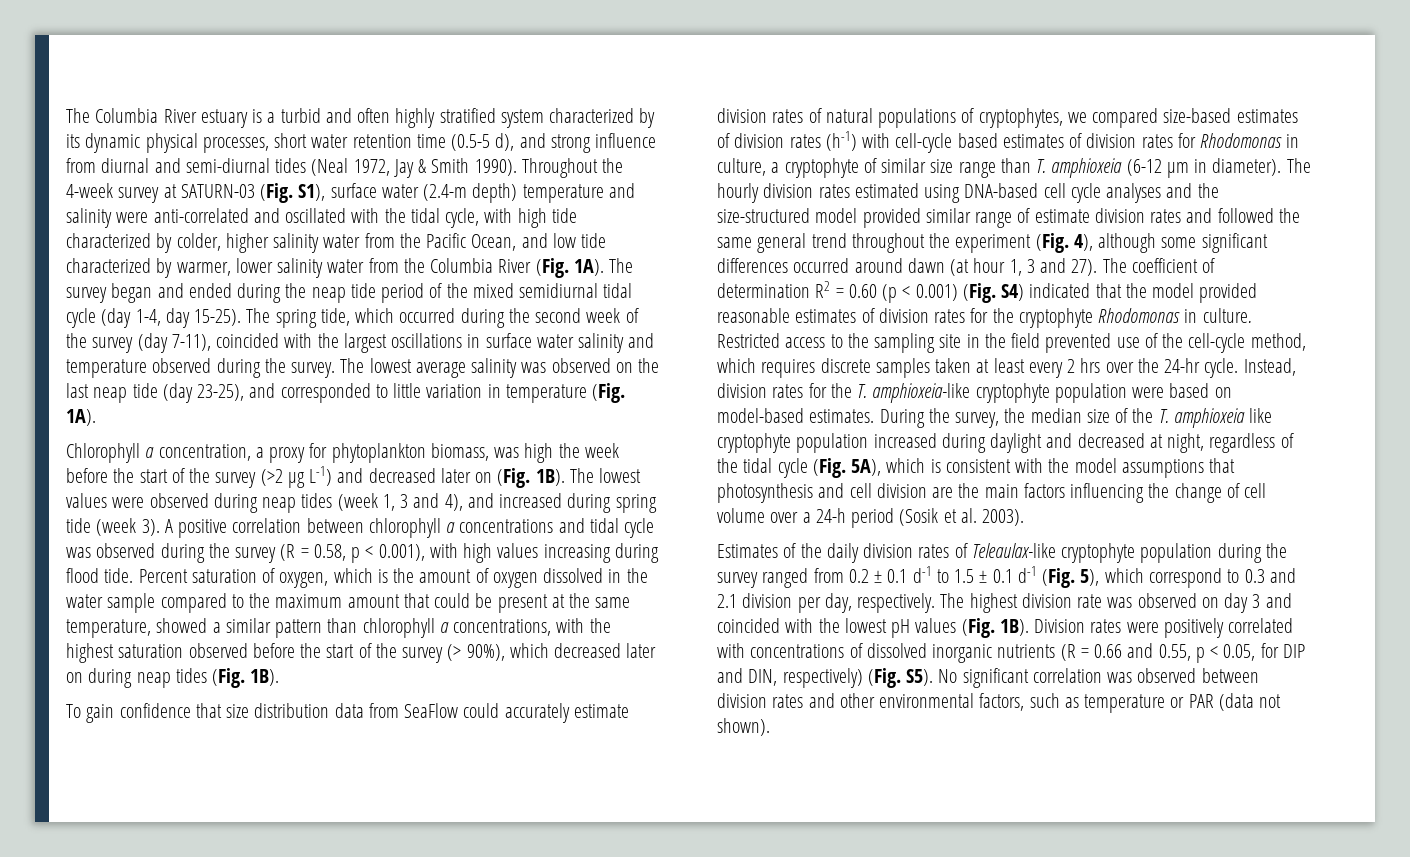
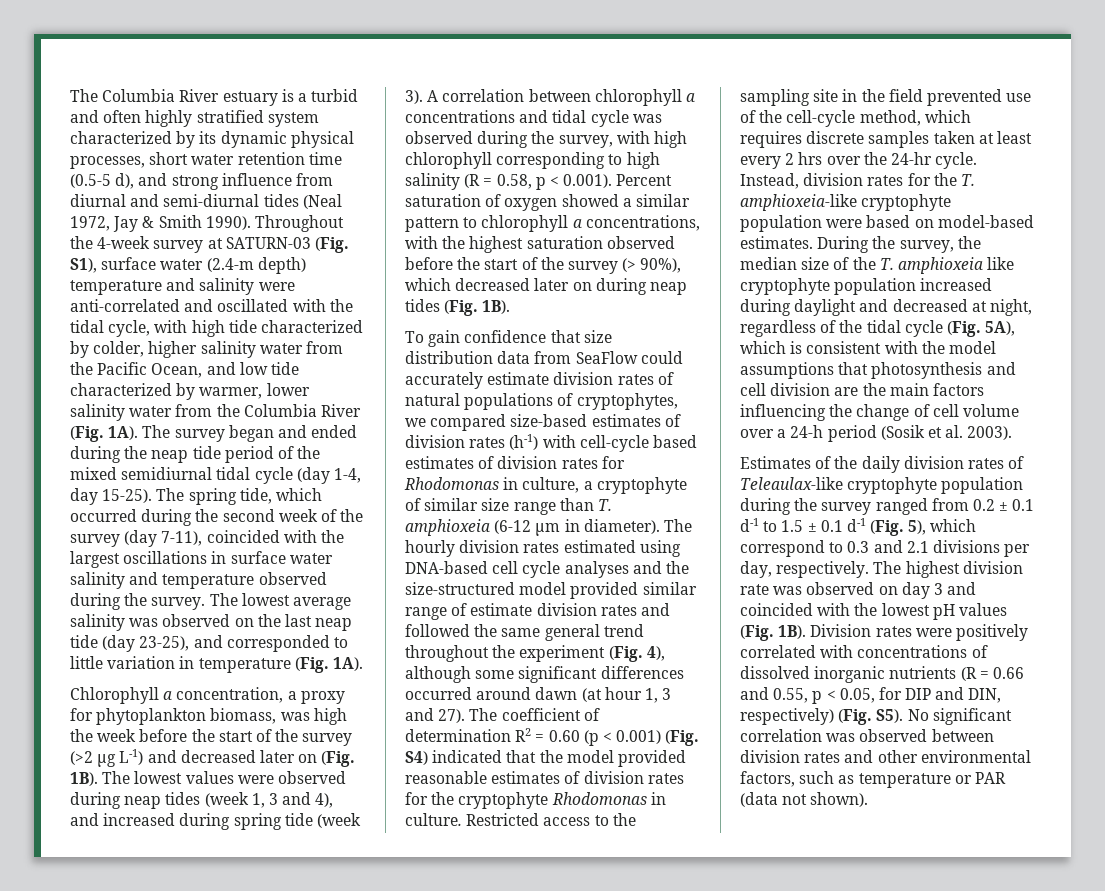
[178,519,228,538] positive -> (439, 96) none
[235,547,277,563] survey -> [558,131,687,148] [405,152,660,169] [405,173,460,190] survey, with high chlorophyll corresponding to high salinity
[378,543,659,563] [66,568,648,588] [66,593,631,613] [66,619,151,638] 0.001), with high values increasing during flood tide. Percent saturation of oxygen, which is the amount of oxygen dissolved in the water sample compared to the maximum amount that could be present at the same temperature, -> [563,174,673,188] [405,194,558,211] 0.001). Percent saturation of oxygen
[327,618,358,633] than -> [463,217,478,228] to
[742,593,793,608] division -> [932,540,1000,553] divisions

